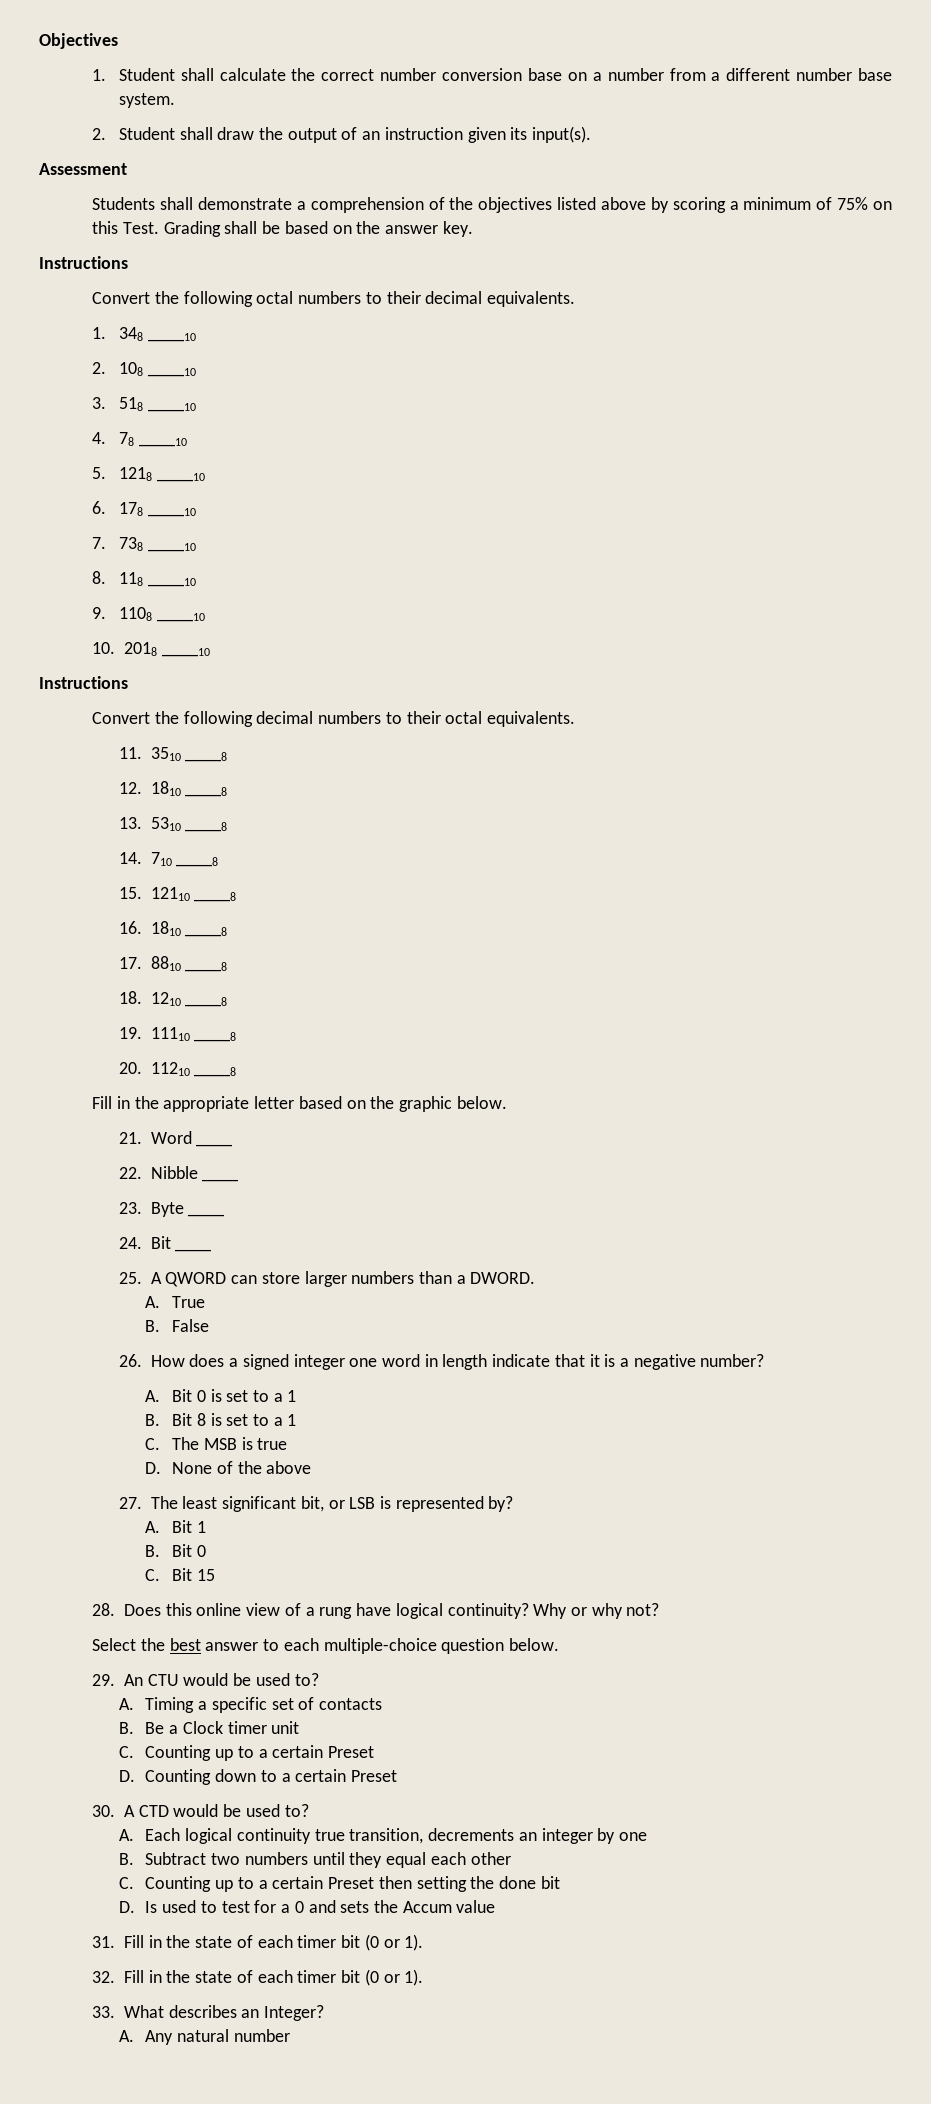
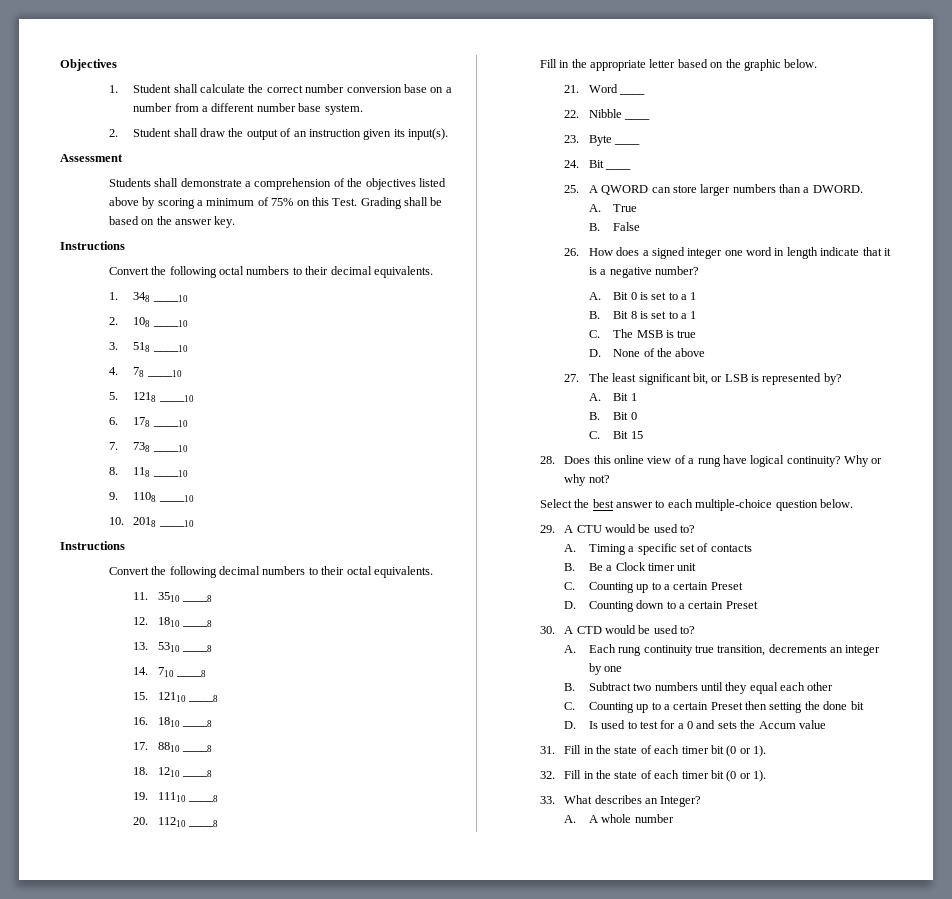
[123,1674,143,1686] An -> [564,525,574,533] A
[185,1828,233,1844] logical -> [618,646,642,656] rung
[145,2029,230,2045] Any natural -> [588,814,632,823] A whole

